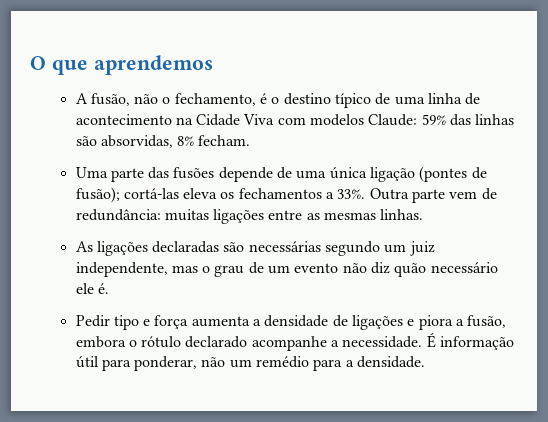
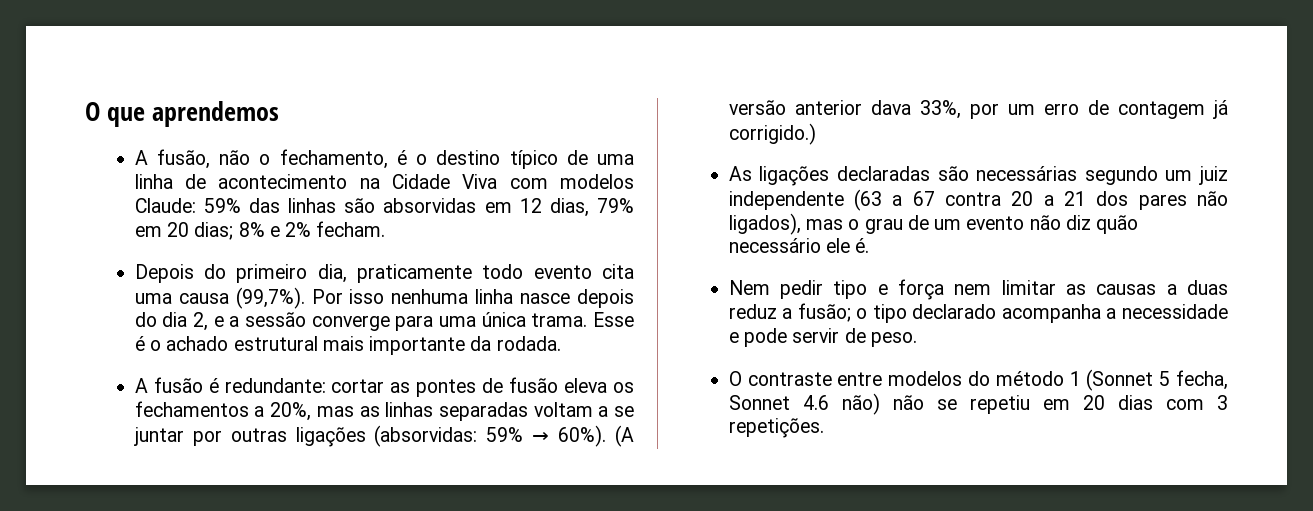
[100,135,251,148] [75,166,487,182] [75,187,497,203] [75,209,424,224] absorvidas, 8% fecham. // Uma parte das fusões depende de uma única ligação (pontes de fusão); cortá-las eleva os fechamentos a 33%. Outra parte vem de redundância: muitas ligações entre as mesmas linhas. -> [383,198,634,217] [134,221,386,240] [134,264,634,283] [134,287,634,309] [134,312,634,331] [134,336,561,355] [134,377,634,397] [134,401,634,421] [133,425,634,447] [728,100,1228,119] [728,123,816,145] absorvidas em 12 dias, 79% em 20 dias; 8% e 2% fecham. // Depois do primeiro dia, praticamente todo evento cita uma causa (99,7%). Por isso nenhuma linha nasce depois do dia 2, e a sessão converge para uma única trama. Esse é o achado estrutural mais importante da rodada. // A fusão é redundante: cortar as pontes de fusão eleva os fechamentos a 20%, mas as linhas separadas voltam a se juntar por outras ligações (absorvidas: 59% → 60%). (A versão anterior dava 33%, por um erro de contagem já corrigido.)
[75,262,168,277] independente, -> [728,189,1228,211] [728,213,801,235] independente (63 a 67 contra 20 a 21 dos pares não ligados),
[75,315,110,327] Pedir -> [728,280,824,299] Nem pedir
[191,315,507,330] [75,333,515,351] [75,356,426,371] aumenta a densidade de ligações e piora a fusão, embora o rótulo declarado acompanhe a necessidade. É informação útil para ponderar, não um remédio para a densidade. -> [954,280,1228,295] [728,303,1228,323] [728,328,917,347] [728,369,1228,391] [728,393,1228,415] [728,418,824,438] nem limitar as causas a duas reduz a fusão; o tipo declarado acompanha a necessidade e pode servir de peso. // O contraste entre modelos do método 1 (Sonnet 5 fecha, Sonnet 4.6 não) não se repetiu em 20 dias com 3 repetições.

